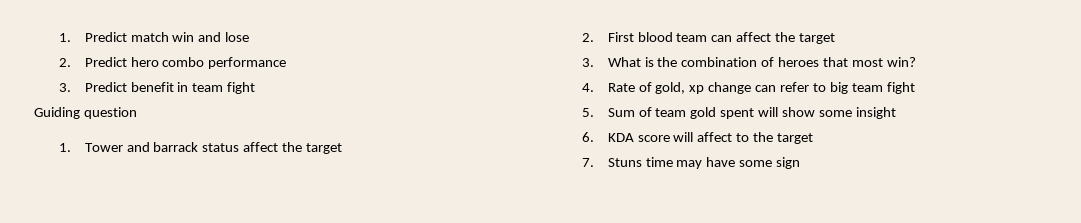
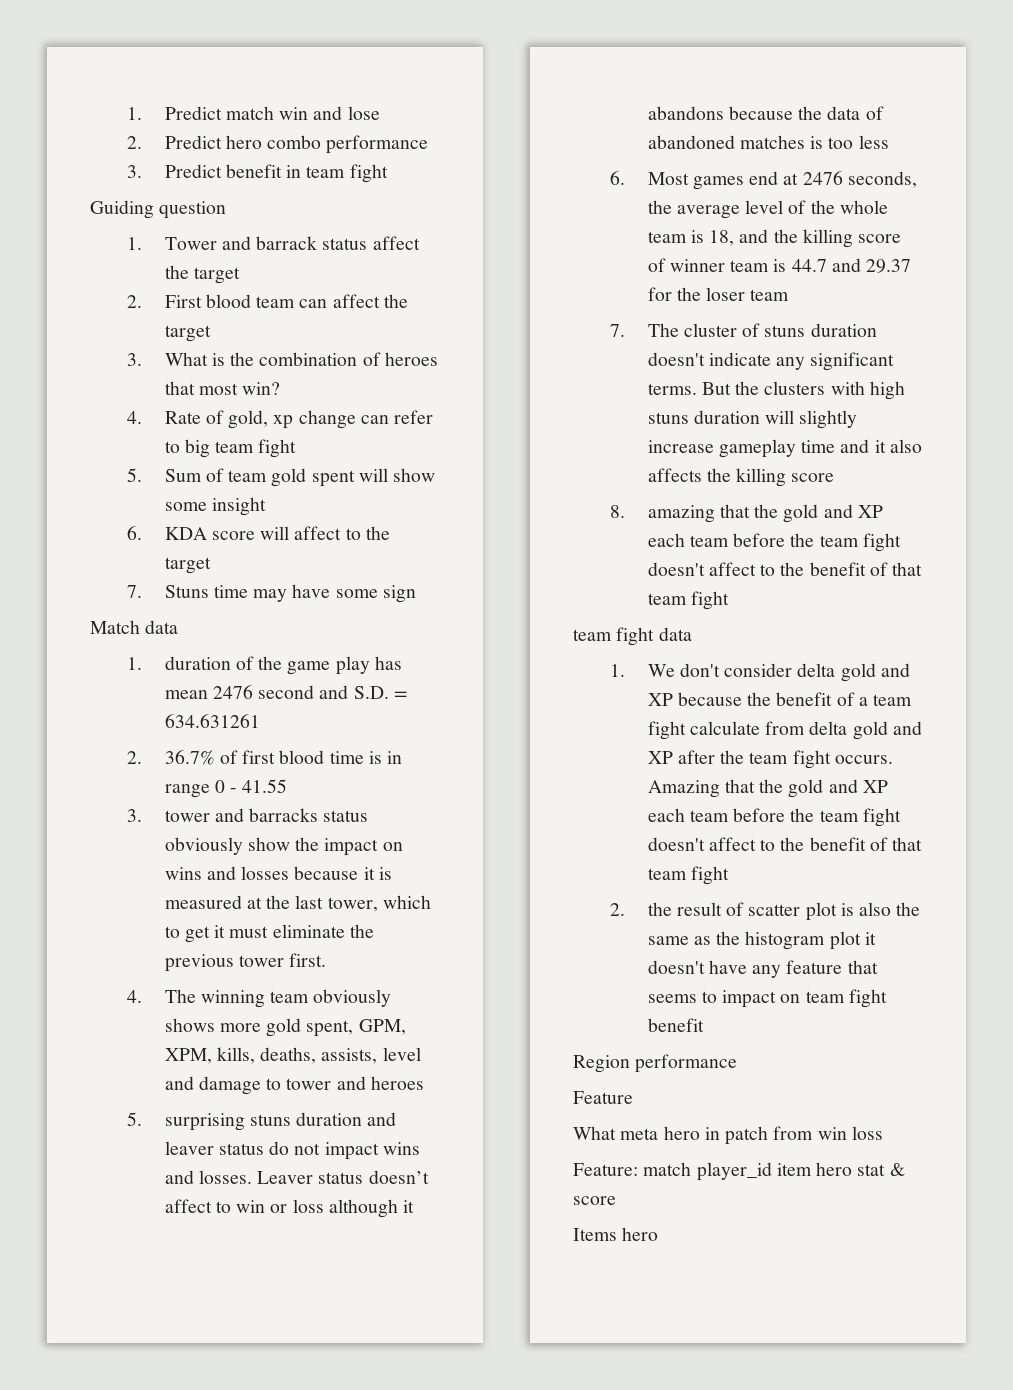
(801, 163) none -> [90,620,179,634] [127,656,402,675] [164,685,407,699] [164,714,260,728] [127,750,403,765] [164,779,288,798] [127,808,369,822] [164,837,403,856] [164,866,392,880] [164,895,431,912] [164,924,374,943] [164,953,327,972] [127,989,392,1008] [164,1018,406,1037] [164,1047,421,1064] [164,1076,424,1095] [127,1112,397,1131] [164,1141,420,1160] [164,1170,429,1184] [164,1199,415,1218] [647,106,884,120] [647,135,889,149] [610,171,917,190] [647,200,888,219] [647,229,902,248] [647,258,912,273] [647,287,790,301] [610,323,877,337] [647,352,895,371] [647,381,905,400] [647,410,858,429] [647,439,922,458] [647,468,835,487] [610,504,883,523] [647,533,901,552] [647,562,923,576] [647,591,729,610] [573,627,692,646] [610,663,910,682] [647,692,913,706] [647,721,922,740] [647,750,893,769] [647,779,888,798] [647,808,901,827] [647,837,923,851] [647,866,729,885] [610,902,921,921] [647,931,876,950] [647,960,878,978] [647,989,887,1008] [647,1018,704,1032] [573,1054,738,1073] [573,1091,633,1104] [573,1126,883,1145] [573,1162,905,1181] [573,1196,616,1205] [573,1227,659,1241] // Match data // 1. duration of the game play has mean 2476 second and S.D. = 634.631261 // 2. 36.7% of first blood time is in range 0 - 41.55 // 3. tower and barracks status obviously show the impact on wins and losses because it is measured at the last tower, which to get it must eliminate the previous tower first. // 4. The winning team obviously shows more gold spent, GPM, XPM, kills, deaths, assists, level and damage to tower and heroes // 5. surprising stuns duration and leaver status do not impact wins and losses. Leaver status doesn’t affect to win or loss although it abandons because the data of abandoned matches is too less // 6. Most games end at 2476 seconds, the average level of the whole team is 18, and the killing score of winner team is 44.7 and 29.37 for the loser team // 7. The cluster of stuns duration doesn't indicate any significant terms. But the clusters with high stuns duration will slightly increase gameplay time and it also affects the killing score // 8. amazing that the gold and XP each team before the team fight doesn't affect to the benefit of that team fight // team fight data // 1. We don't consider delta gold and XP because the benefit of a team fight calculate from delta gold and XP after the team fight occurs. Amazing that the gold and XP each team before the team fight doesn't affect to the benefit of that team fight // 2. the result of scatter plot is also the same as the histogram plot it doesn't have any feature that seems to impact on team fight benefit // Region performance // Feature // What meta hero in patch from win loss // Feature: match player_id item hero stat & score // Items hero

